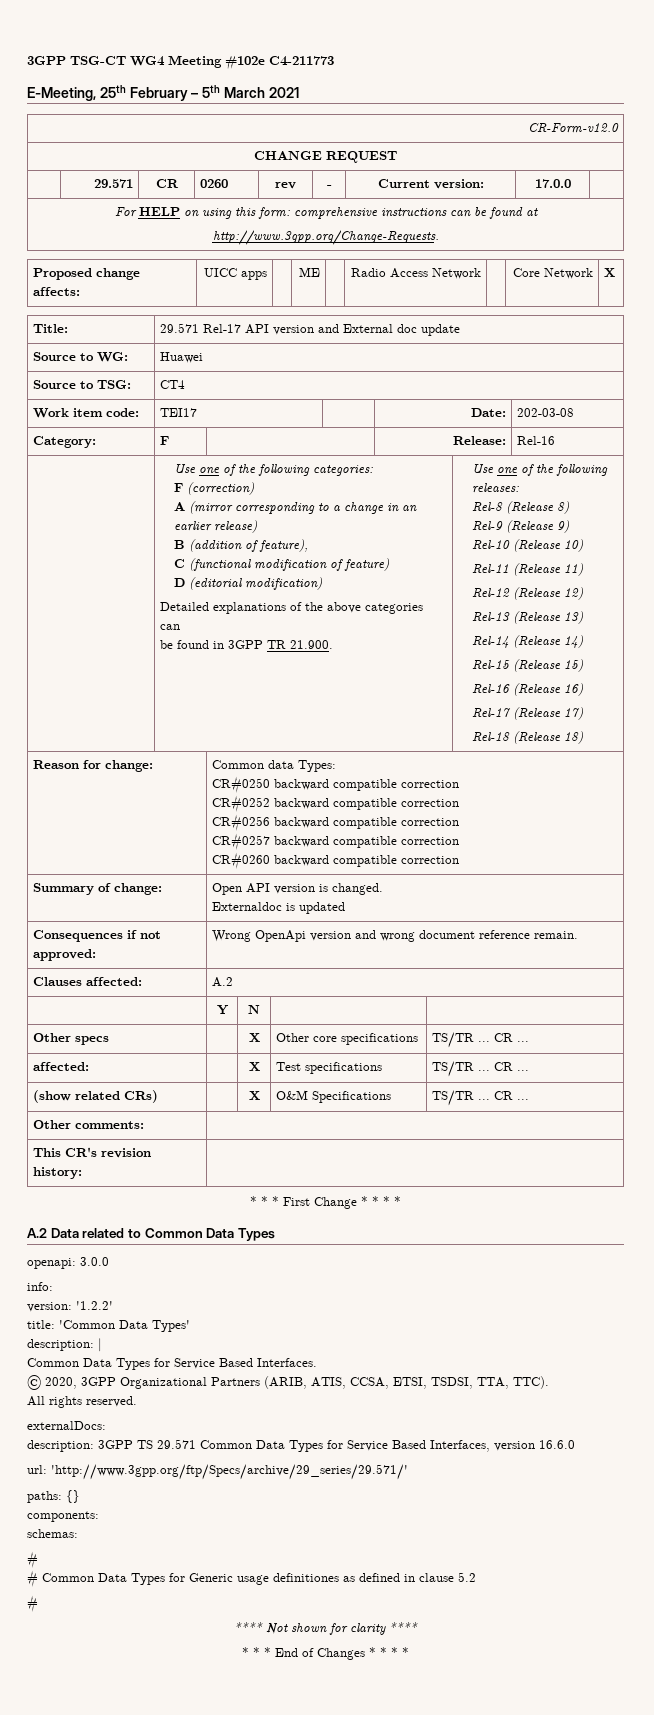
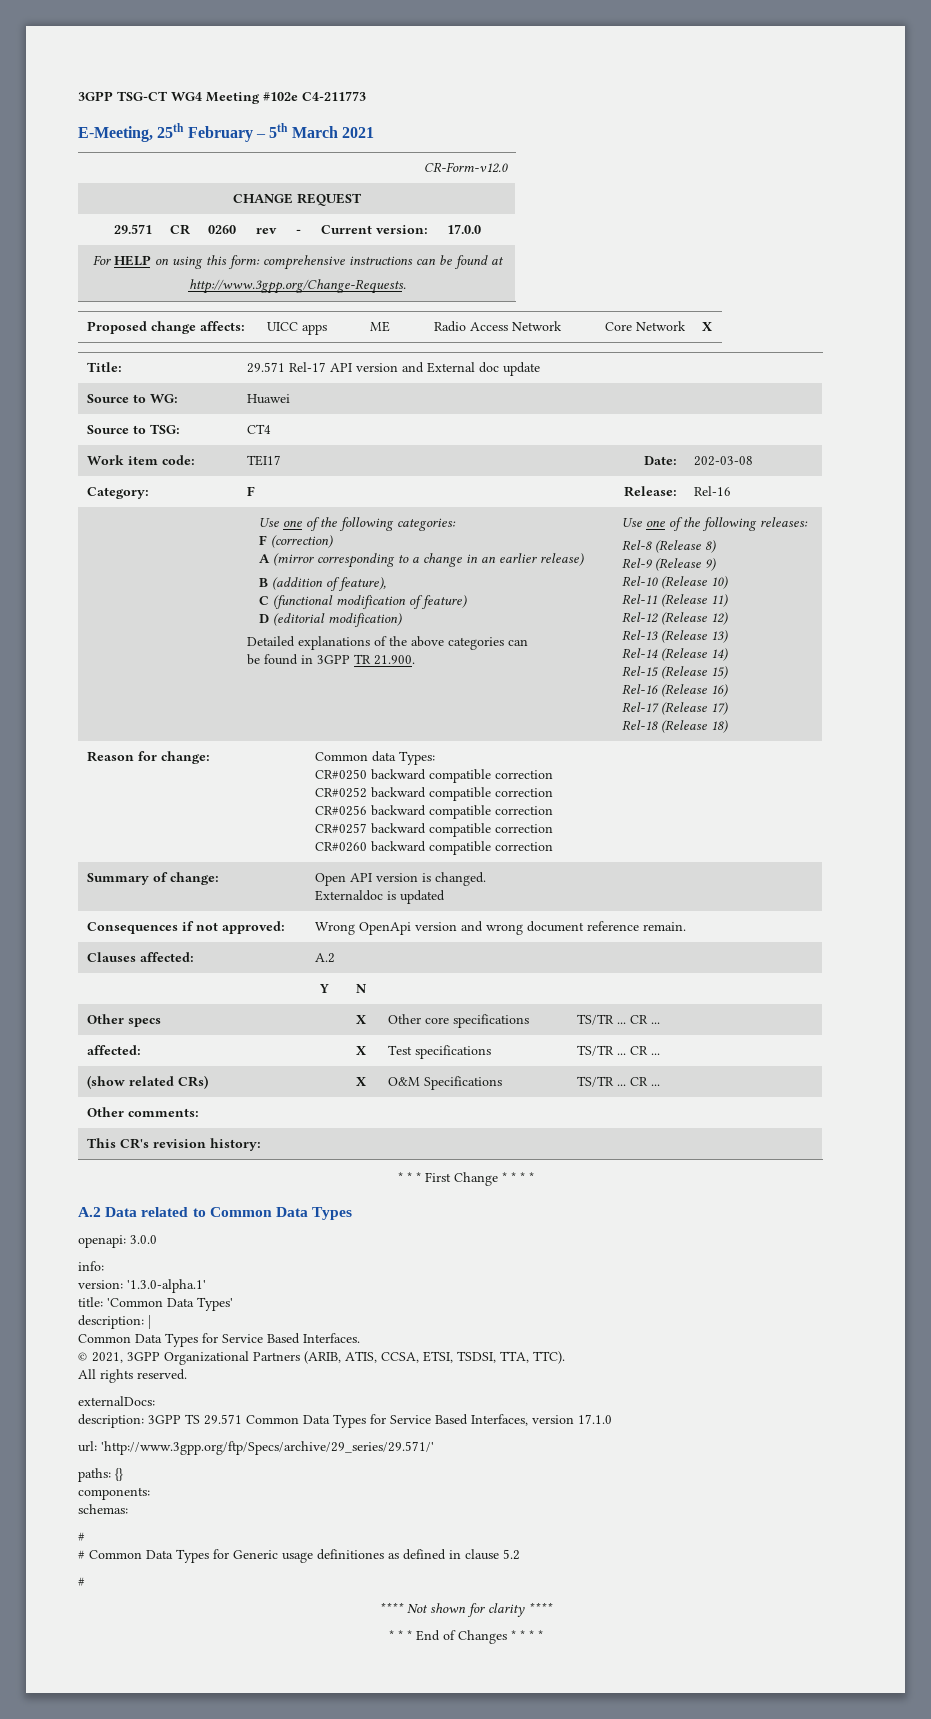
[76,1301,113,1310] '1.2.2' -> [127,1279,206,1293] '1.3.0-alpha.1'
[45,1377,77,1389] 2020, -> [92,1352,123,1363] 2021,
[539,1440,575,1449] 16.6.0 -> [578,1414,612,1424] 17.1.0

